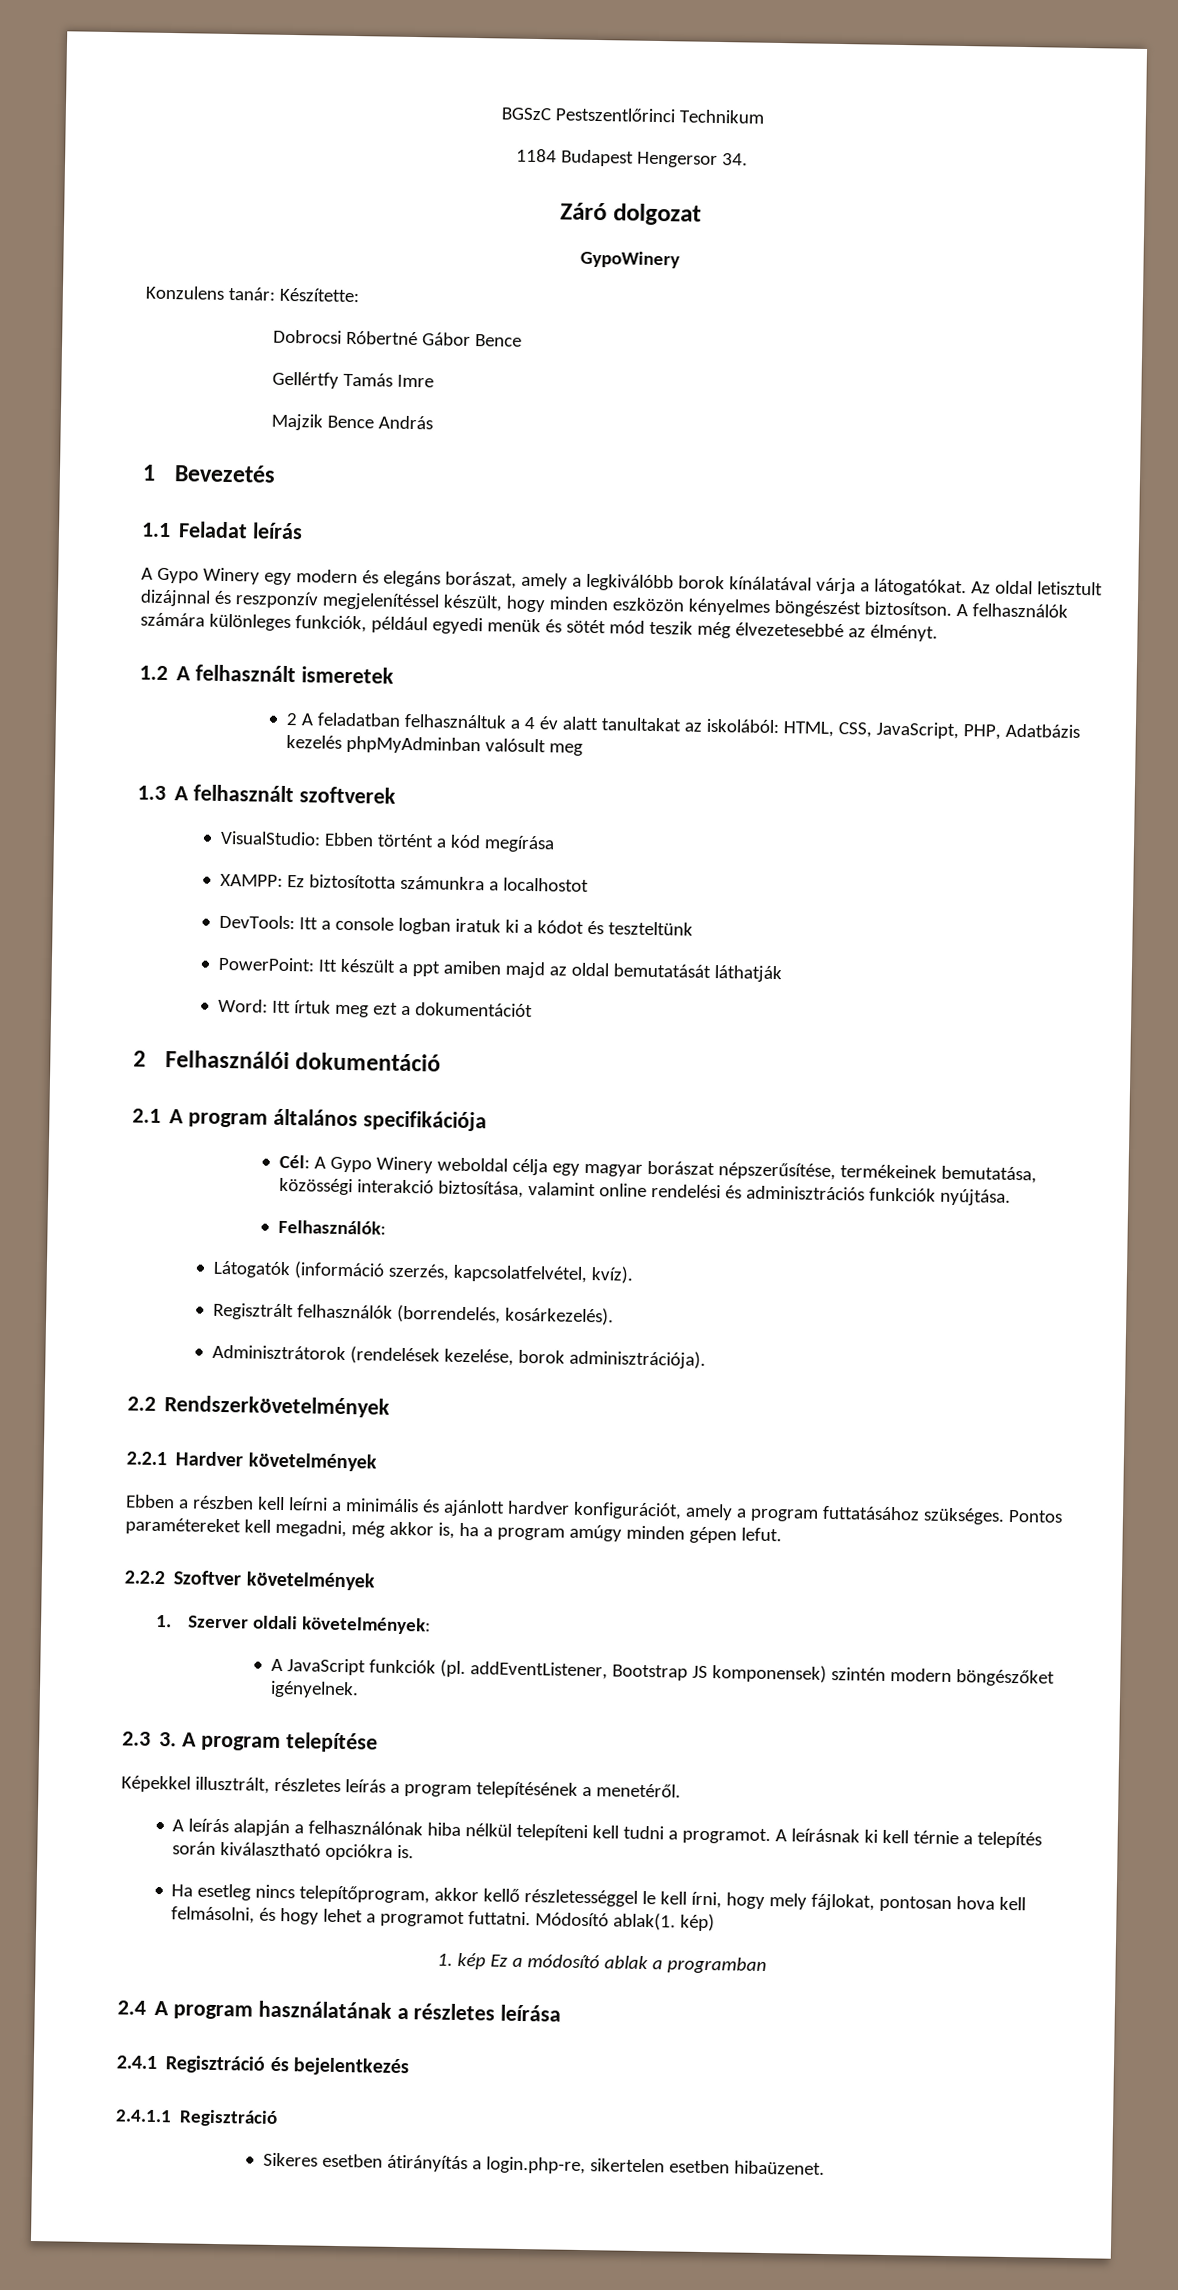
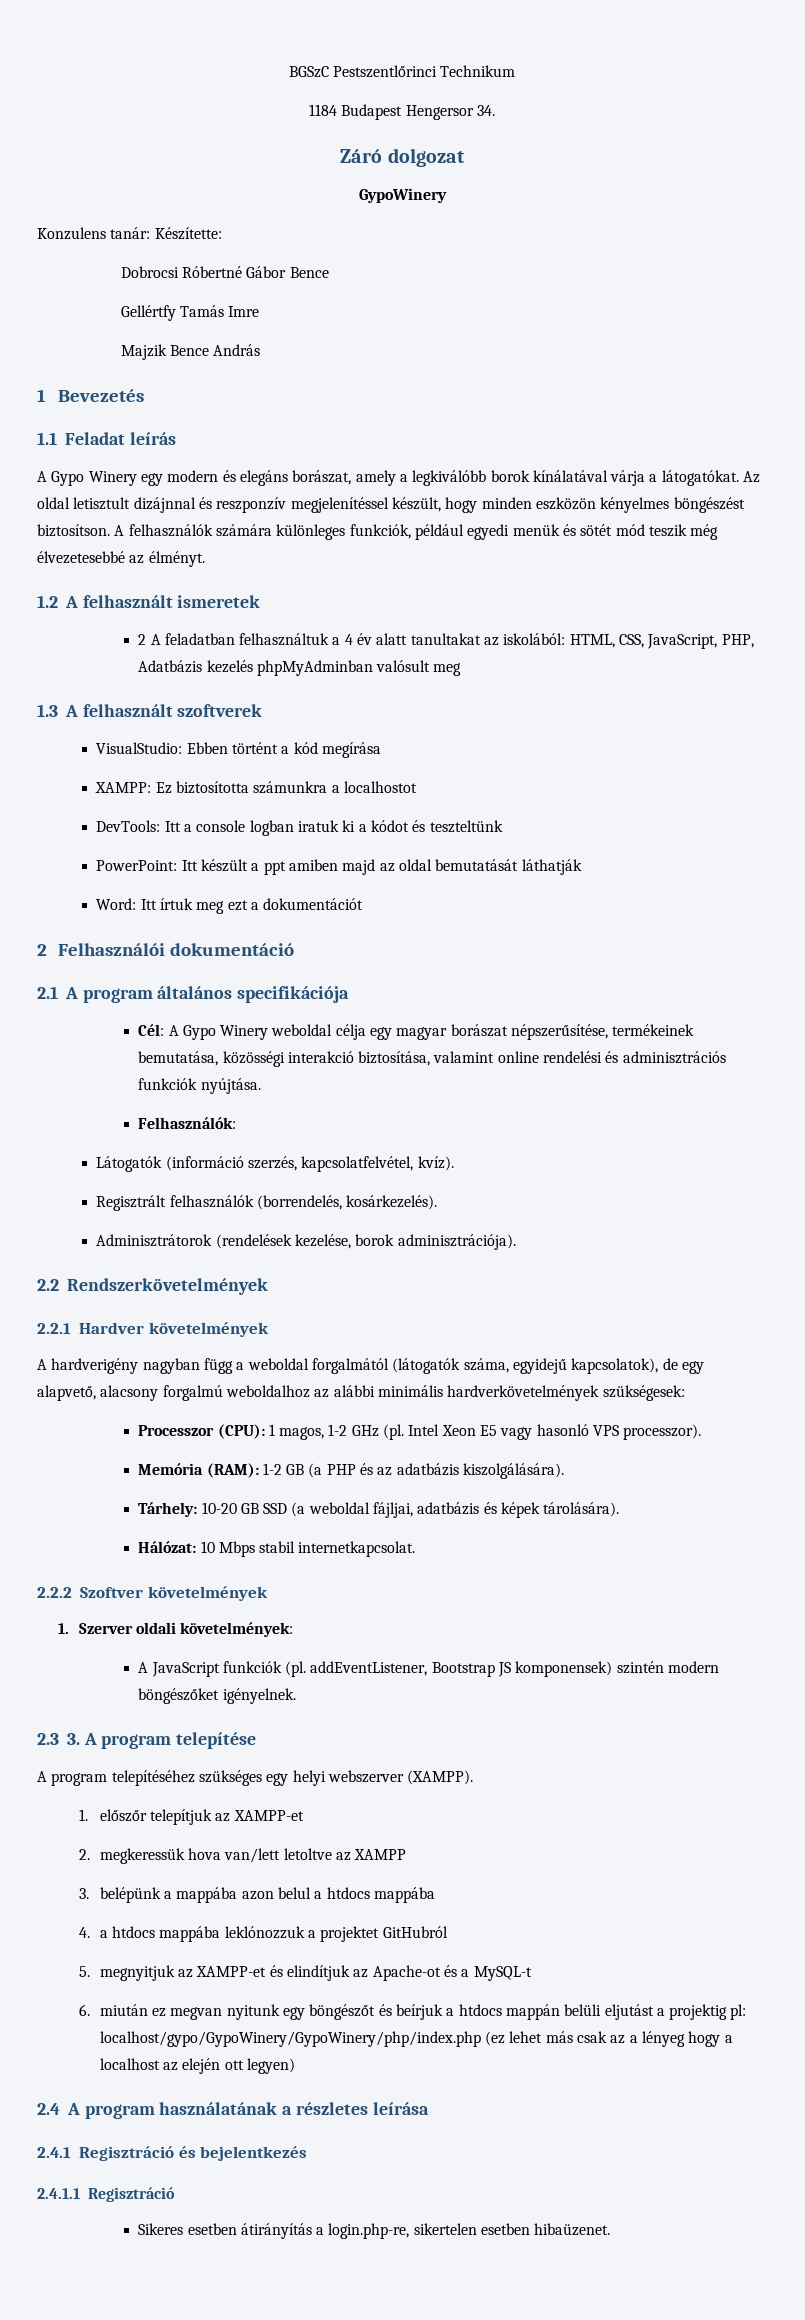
[125,1494,1063,1525] [125,1517,782,1544] Ebben a részben kell leírni a minimális és ajánlott hardver konfigurációt, amely a program futtatásához szükséges. Pontos paramétereket kell megadni, még akkor is, ha a program amúgy minden gépen lefut. -> [37,1358,704,1374] [37,1385,685,1401] [138,1424,702,1440] [138,1463,565,1479] [138,1502,620,1518] [138,1541,416,1557] A hardverigény nagyban függ a weboldal forgalmától (látogatók száma, egyidejű kapcsolatok), de egy alapvető, alacsony forgalmú weboldalhoz az alábbi minimális hardverkövetelmények szükségesek: // Processzor (CPU): 1 magos, 1-2 GHz (pl. Intel Xeon E5 vagy hasonló VPS processzor). // Memória (RAM): 1-2 GB (a PHP és az adatbázis kiszolgálására). // Tárhely: 10-20 GB SSD (a weboldal fájljai, adatbázis és képek tárolására). // Hálózat: 10 Mbps stabil internetkapcsolat.
[121,1775,681,1799] [172,1818,1043,1849] [172,1841,415,1861] [171,1883,1027,1913] [171,1906,716,1932] [437,1952,767,1975] Képekkel illusztrált, részletes leírás a program telepítésének a menetéről. // A leírás alapján a felhasználónak hiba nélkül telepíteni kell tudni a programot. A leírásnak ki kell térnie a telepítés során kiválasztható opciókra is. // Ha esetleg nincs telepítőprogram, akkor kellő részletességgel le kell írni, hogy mely fájlokat, pontosan hova kell felmásolni, és hogy lehet a programot futtatni. Módosító ablak(1. kép) // 1. kép Ez a módosító ablak a programban -> [37,1770,474,1786] [78,1809,304,1825] [78,1848,407,1864] [78,1887,435,1903] [78,1926,448,1942] [78,1965,532,1981] [78,2004,747,2020] [99,2031,733,2047] [99,2058,295,2074] A program telepítéséhez szükséges egy helyi webszerver (XAMPP). // 1. előszőr telepítjuk az XAMPP-et // 2. megkeressük hova van/lett letoltve az XAMPP // 3. belépünk a mappába azon belul a htdocs mappába // 4. a htdocs mappába leklónozzuk a projektet GitHubról // 5. megnyitjuk az XAMPP-et és elindítjuk az Apache-ot és a MySQL-t // 6. miután ez megvan nyitunk egy böngészőt és beírjuk a htdocs mappán belüli eljutást a projektig pl: localhost/gypo/GypoWinery/GypoWinery/php/index.php (ez lehet más csak az a lényeg hogy a localhost az elején ott legyen)

